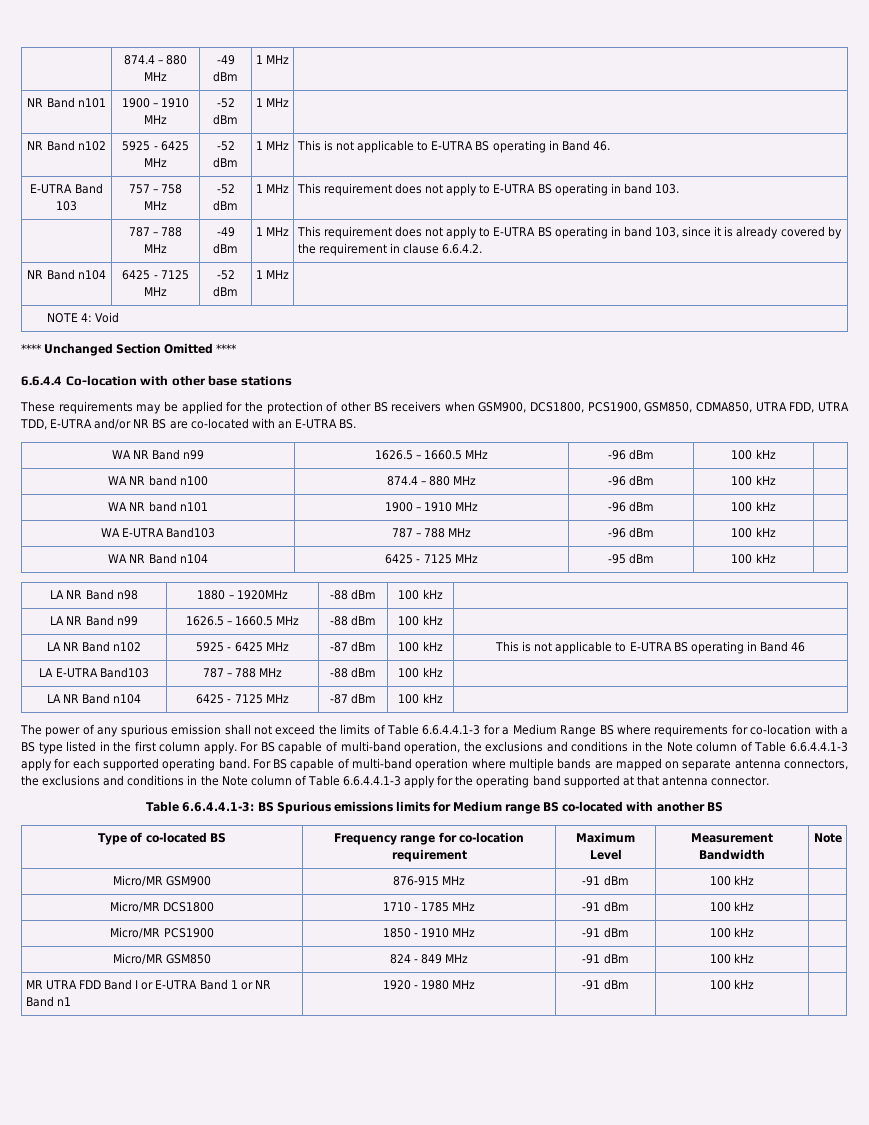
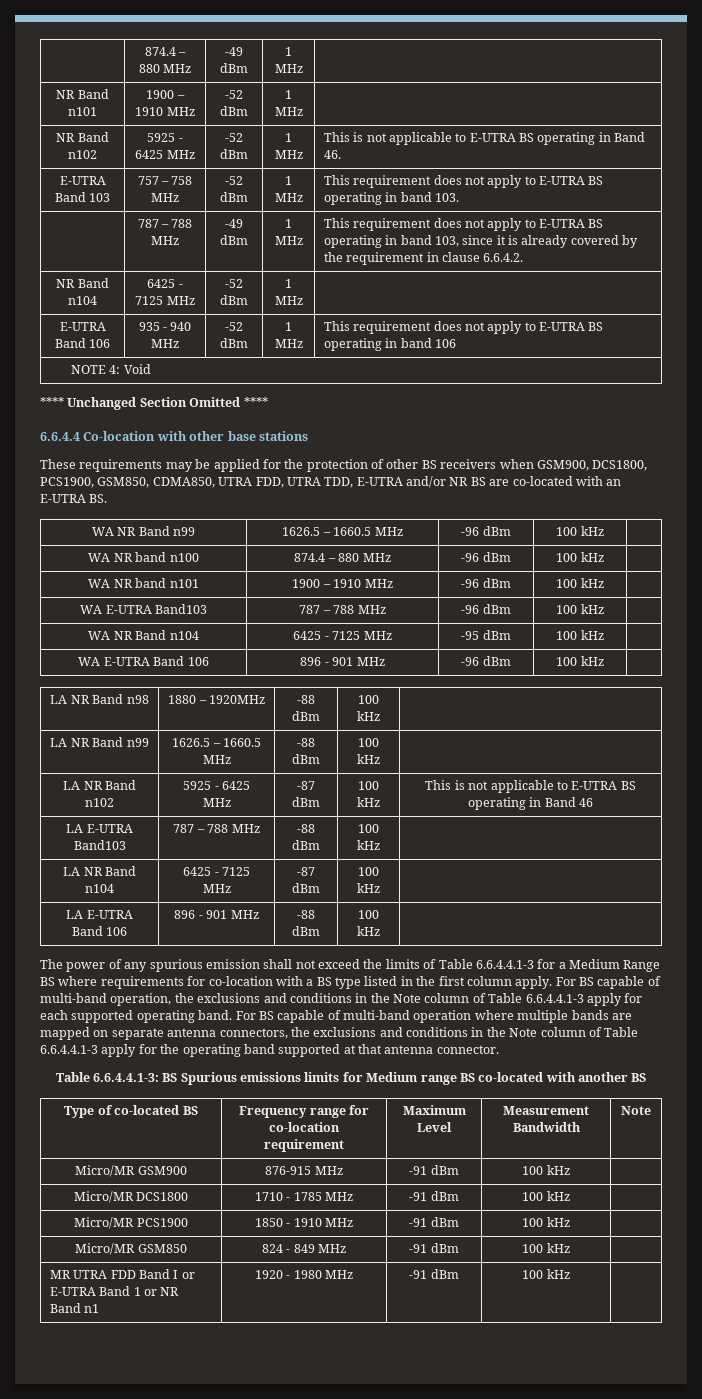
(290, 274) none -> [59,322,106,331] [54,338,111,348] [138,322,192,331] [151,339,179,348] [225,322,243,331] [220,338,248,348] [285,322,292,331] [274,339,303,348] [323,321,604,334] [323,338,456,351] // E-UTRA Band 106 | 935 - 940 MHz | -52 dBm | 1 MHz | This requirement does not apply to E-UTRA BS operating in band 106
(776, 558) none -> [78,656,209,666] [300,657,385,666] [461,656,511,666] [556,656,604,666] // WA E-UTRA Band 106 | 896 - 901 MHz | -96 dBm | 100 kHz |
(443, 698) none -> [66,910,133,919] [71,926,128,936] [174,910,259,919] [297,910,315,919] [292,926,320,936] [358,910,379,919] [357,926,380,936] // LA E-UTRA Band 106 | 896 - 901 MHz | -88 dBm | 100 kHz |

